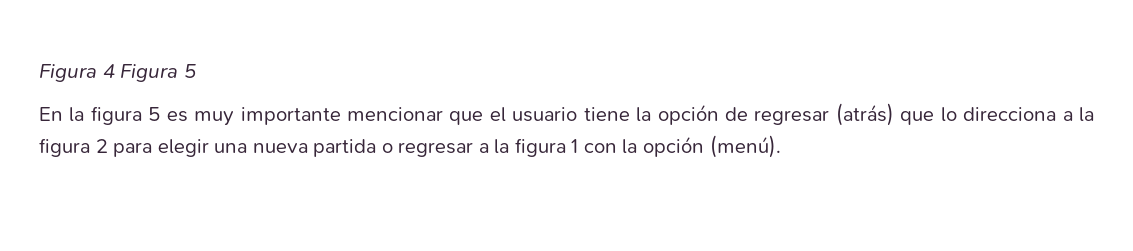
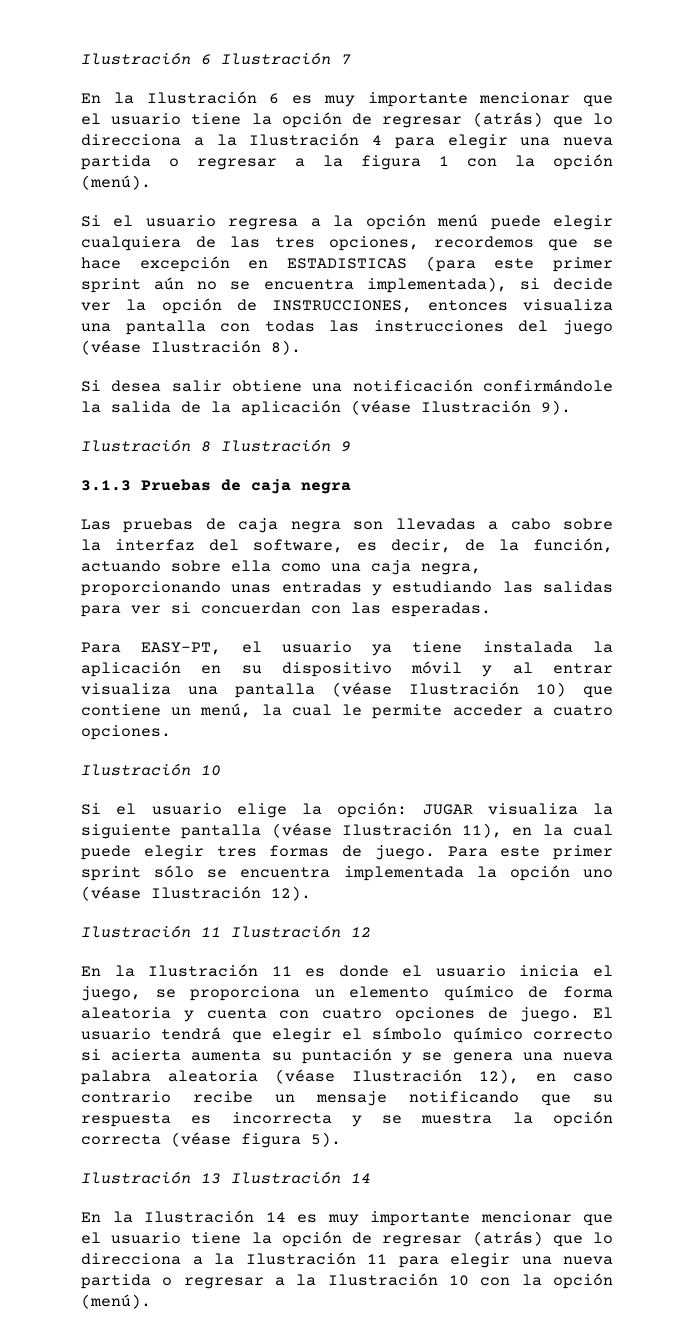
[39,64,196,82] [39,106,161,125] Figura 4 Figura 5 // En la figura 5 -> [81,52,351,65] [81,91,280,104] Ilustración 6 Ilustración 7 // En la Ilustración 6
[39,138,108,157] figura 2 -> [249,133,382,146] Ilustración 4
(781, 146) none -> [81,214,614,230] [81,236,613,251] [81,256,613,272] [81,277,613,293] [81,298,613,314] [81,320,613,335] [81,340,301,355] [81,379,613,392] [81,400,571,416] [81,439,351,452] [81,479,351,494] [81,518,614,533] [81,538,613,553] [81,560,481,575] [81,581,613,596] [81,602,491,617] [81,641,613,656] [81,661,613,677] [81,682,613,698] [81,703,613,719] [81,725,171,740] [81,763,221,776] [81,802,613,818] [81,823,613,839] [81,845,613,860] [81,865,613,881] [81,886,311,901] [81,925,371,938] [81,964,613,977] [81,985,613,1001] [81,1007,613,1022] [81,1027,613,1043] [81,1048,613,1064] [81,1069,613,1085] [81,1091,613,1106] [81,1111,613,1127] [81,1132,341,1148] [81,1171,371,1184] [81,1210,613,1226] [81,1231,613,1247] [81,1252,613,1268] [81,1273,613,1289] [81,1294,151,1309] // Si el usuario regresa a la opción menú puede elegir cualquiera de las tres opciones, recordemos que se hace excepción en ESTADISTICAS (para este primer sprint aún no se encuentra implementada), si decide ver la opción de INSTRUCCIONES, entonces visualiza una pantalla con todas las instrucciones del juego (véase Ilustración 8). // Si desea salir obtiene una notificación confirmándole la salida de la aplicación (véase Ilustración 9). // Ilustración 8 Ilustración 9 // 3.1.3 Pruebas de caja negra // Las pruebas de caja negra son llevadas a cabo sobre la interfaz del software, es decir, de la función, actuando sobre ella como una caja negra, proporcionando unas entradas y estudiando las salidas para ver si concuerdan con las esperadas. // Para EASY-PT, el usuario ya tiene instalada la aplicación en su dispositivo móvil y al entrar visualiza una pantalla (véase Ilustración 10) que contiene un menú, la cual le permite acceder a cuatro opciones. // Ilustración 10 // Si el usuario elige la opción: JUGAR visualiza la siguiente pantalla (véase Ilustración 11), en la cual puede elegir tres formas de juego. Para este primer sprint sólo se encuentra implementada la opción uno (véase Ilustración 12). // Ilustración 11 Ilustración 12 // En la Ilustración 11 es donde el usuario inicia el juego, se proporciona un elemento químico de forma aleatoria y cuenta con cuatro opciones de juego. El usuario tendrá que elegir el símbolo químico correcto si acierta aumenta su puntación y se genera una nueva palabra aleatoria (véase Ilustración 12), en caso contrario recibe un mensaje notificando que su respuesta es incorrecta y se muestra la opción correcta (véase figura 5). // Ilustración 13 Ilustración 14 // En la Ilustración 14 es muy importante mencionar que el usuario tiene la opción de regresar (atrás) que lo direcciona a la Ilustración 11 para elegir una nueva partida o regresar a la Ilustración 10 con la opción (menú).

